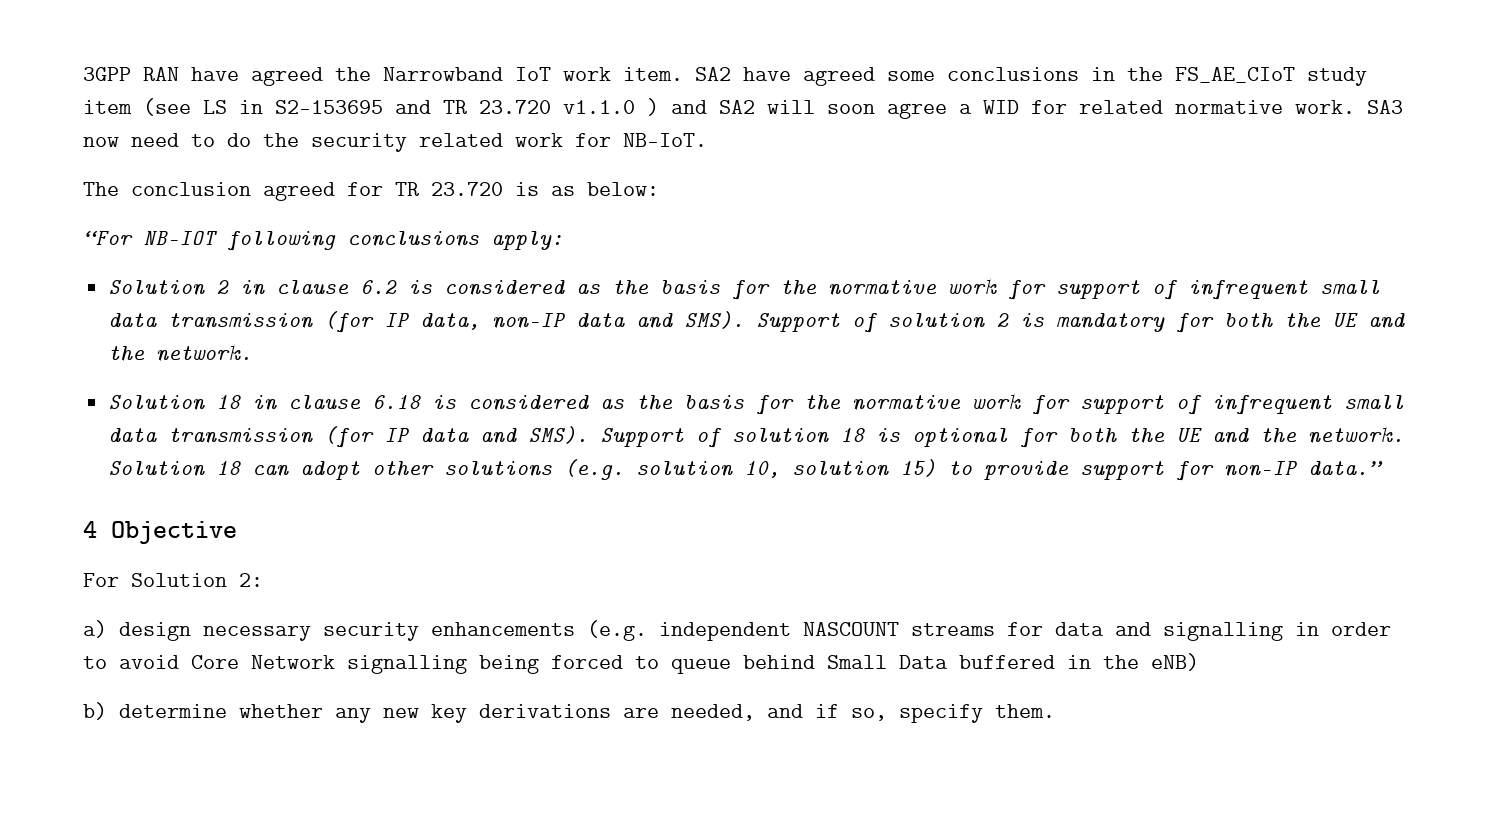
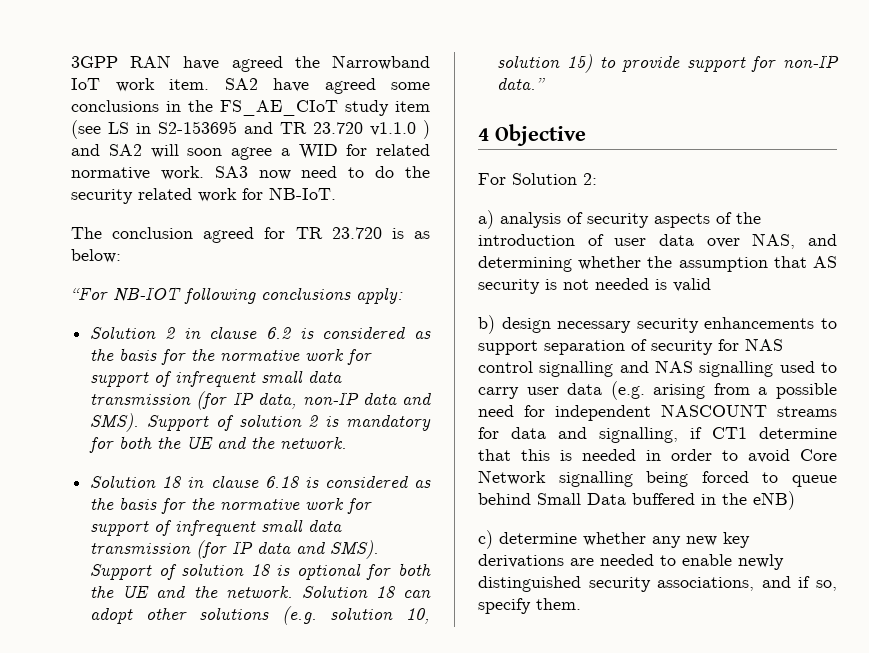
[119,620,647,641] design necessary security enhancements (e.g. -> [500,212,761,228] [478,233,837,249] [478,256,837,272] [478,278,711,294] [478,315,837,334] [478,338,783,355] [478,360,837,377] [478,381,837,400] [478,405,545,417] analysis of security aspects of the introduction of user data over NAS, and determining whether the assumption that AS security is not needed is valid // b) design necessary security enhancements to support separation of security for NAS control signalling and NAS signalling used to carry user data (e.g. arising from a possible need for
[1163,622,1283,641] signalling -> [599,427,837,443] [478,449,636,461] signalling, if CT1 determine that this is needed
[83,702,107,720] b) -> [478,530,493,549] c)
[671,704,755,721] needed, -> [600,554,784,570] [478,576,755,592] needed to enable newly distinguished security associations,

